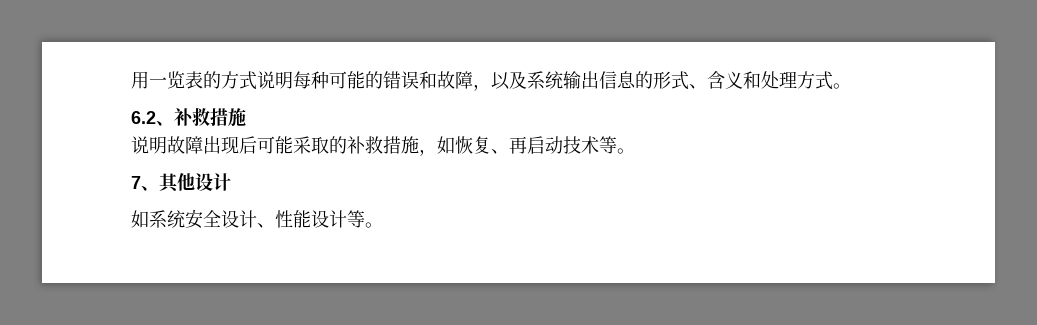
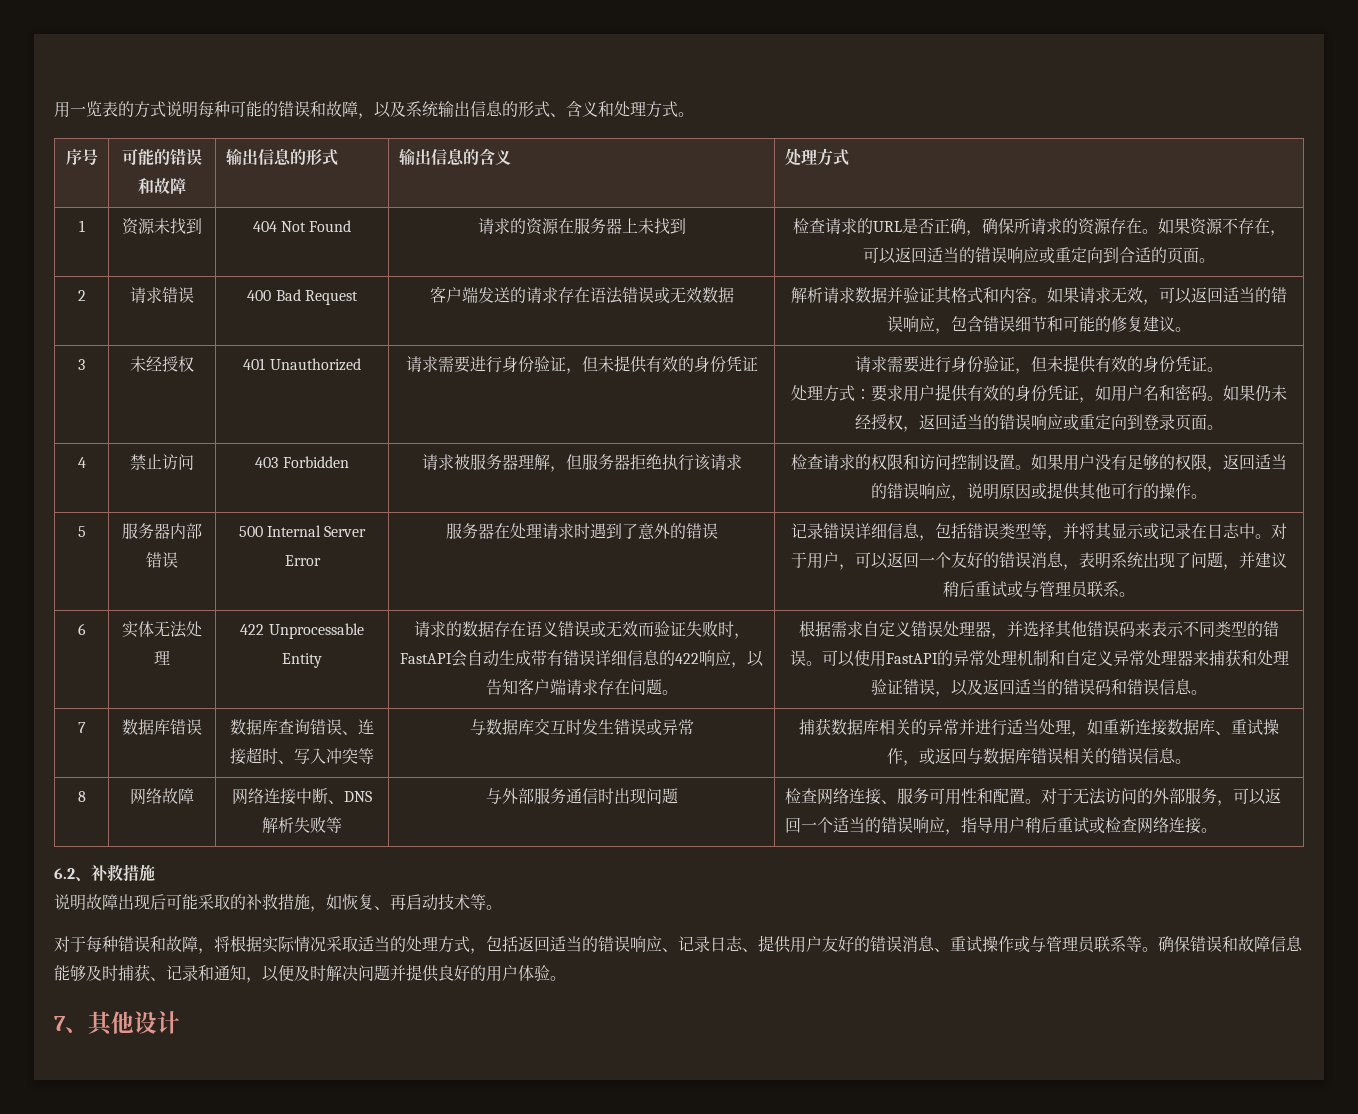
(851, 86) none -> [65,149,98,165] [122,148,202,166] [138,178,186,195] [226,148,339,166] [399,148,512,165] [785,148,850,166] [78,220,85,232] [122,218,202,235] [252,220,352,232] [477,218,686,235] [792,218,1286,236] [863,247,1215,264] [77,290,86,301] [130,287,194,303] [247,289,358,305] [429,286,734,304] [791,287,1287,305] [887,316,1191,334] [78,359,85,370] [130,356,194,372] [243,358,361,371] [405,355,758,374] [855,355,1223,374] [791,384,1287,403] [855,414,1223,432] [77,457,86,468] [130,454,194,471] [255,456,349,468] [421,454,742,472] [791,454,1287,472] [871,482,1207,501] [77,526,86,537] [122,523,202,539] [146,552,178,568] [238,525,367,537] [284,555,321,566] [445,523,718,540] [791,523,1287,541] [791,552,1287,570] [943,581,1135,598] [77,623,86,635] [122,621,202,638] [154,650,170,665] [240,623,364,639] [282,653,322,668] [413,621,750,639] [400,650,764,668] [485,678,678,695] [799,620,1279,639] [789,649,1289,667] [871,679,1207,697] [77,722,86,733] [122,719,202,735] [230,719,374,735] [230,747,374,765] [469,718,694,736] [799,718,1279,737] [887,748,1191,766] [77,791,86,802] [130,788,194,805] [232,788,372,805] [262,817,342,833] [485,788,678,804] [785,788,1282,806] [785,817,1218,835] // 序号 | 可能的错误和故障 | 输出信息的形式 | 输出信息的含义 | 处理方式 // 1 | 资源未找到 | 404 Not Found | 请求的资源在服务器上未找到 | 检查请求的URL是否正确，确保所请求的资源存在。如果资源不存在，可以返回适当的错误响应或重定向到合适的页面。 // 2 | 请求错误 | 400 Bad Request | 客户端发送的请求存在语法错误或无效数据 | 解析请求数据并验证其格式和内容。如果请求无效，可以返回适当的错误响应，包含错误细节和可能的修复建议。 // 3 | 未经授权 | 401 Unauthorized | 请求需要进行身份验证，但未提供有效的身份凭证 | 请求需要进行身份验证，但未提供有效的身份凭证。 // 处理方式：要求用户提供有效的身份凭证，如用户名和密码。如果仍未经授权，返回适当的错误响应或重定向到登录页面。 // 4 | 禁止访问 | 403 Forbidden | 请求被服务器理解，但服务器拒绝执行该请求 | 检查请求的权限和访问控制设置。如果用户没有足够的权限，返回适当的错误响应，说明原因或提供其他可行的操作。 // 5 | 服务器内部错误 | 500 Internal Server Error | 服务器在处理请求时遇到了意外的错误 | 记录错误详细信息，包括错误类型等，并将其显示或记录在日志中。对于用户，可以返回一个友好的错误消息，表明系统出现了问题，并建议稍后重试或与管理员联系。 // 6 | 实体无法处理 | 422 Unprocessable Entity | 请求的数据存在语义错误或无效而验证失败时，FastAPI会自动生成带有错误详细信息的422响应，以告知客户端请求存在问题。 | 根据需求自定义错误处理器，并选择其他错误码来表示不同类型的错误。可以使用FastAPI的异常处理机制和自定义异常处理器来捕获和处理验证错误，以及返回适当的错误码和错误信息。 // 7 | 数据库错误 | 数据库查询错误、连接超时、写入冲突等 | 与数据库交互时发生错误或异常 | 捕获数据库相关的异常并进行适当处理，如重新连接数据库、重试操作，或返回与数据库错误相关的错误信息。 // 8 | 网络故障 | 网络连接中断、DNS解析失败等 | 与外部服务通信时出现问题 | 检查网络连接、服务可用性和配置。对于无法访问的外部服务，可以返回一个适当的错误响应，指导用户稍后重试或检查网络连接。
[131,173,231,193] [131,209,383,229] 7、其他设计 // 如系统安全设计、性能设计等。 -> [54,935,1303,954] [54,964,566,983] [54,1011,180,1036] 对于每种错误和故障，将根据实际情况采取适当的处理方式，包括返回适当的错误响应、记录日志、提供用户友好的错误消息、重试操作或与管理员联系等。确保错误和故障信息能够及时捕获、记录和通知，以便及时解决问题并提供良好的用户体验。 // 7、其他设计

